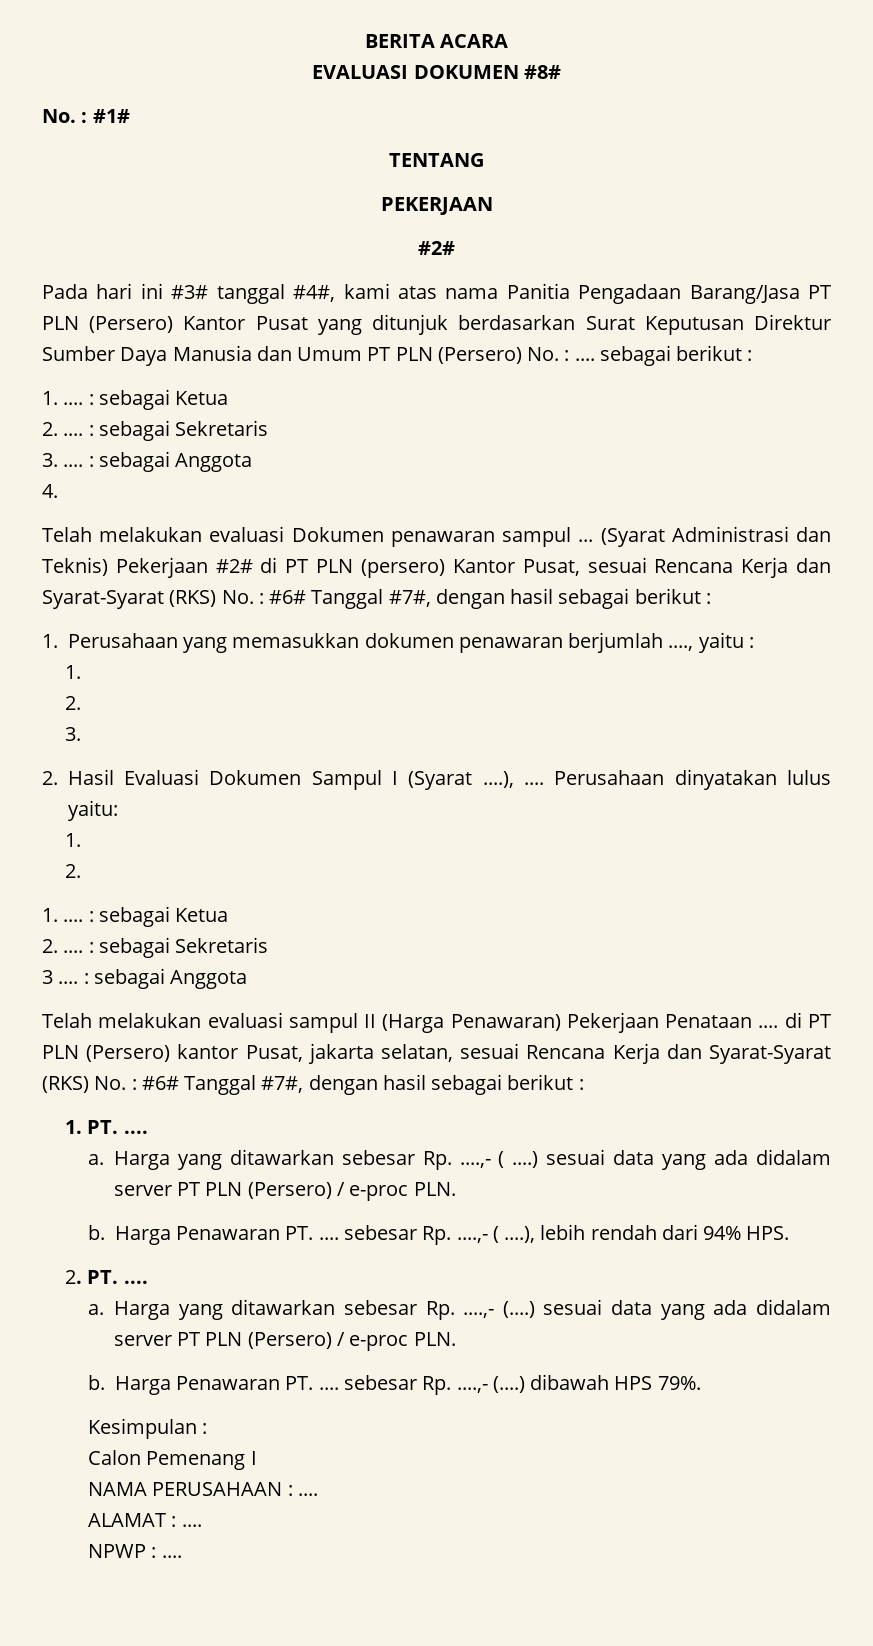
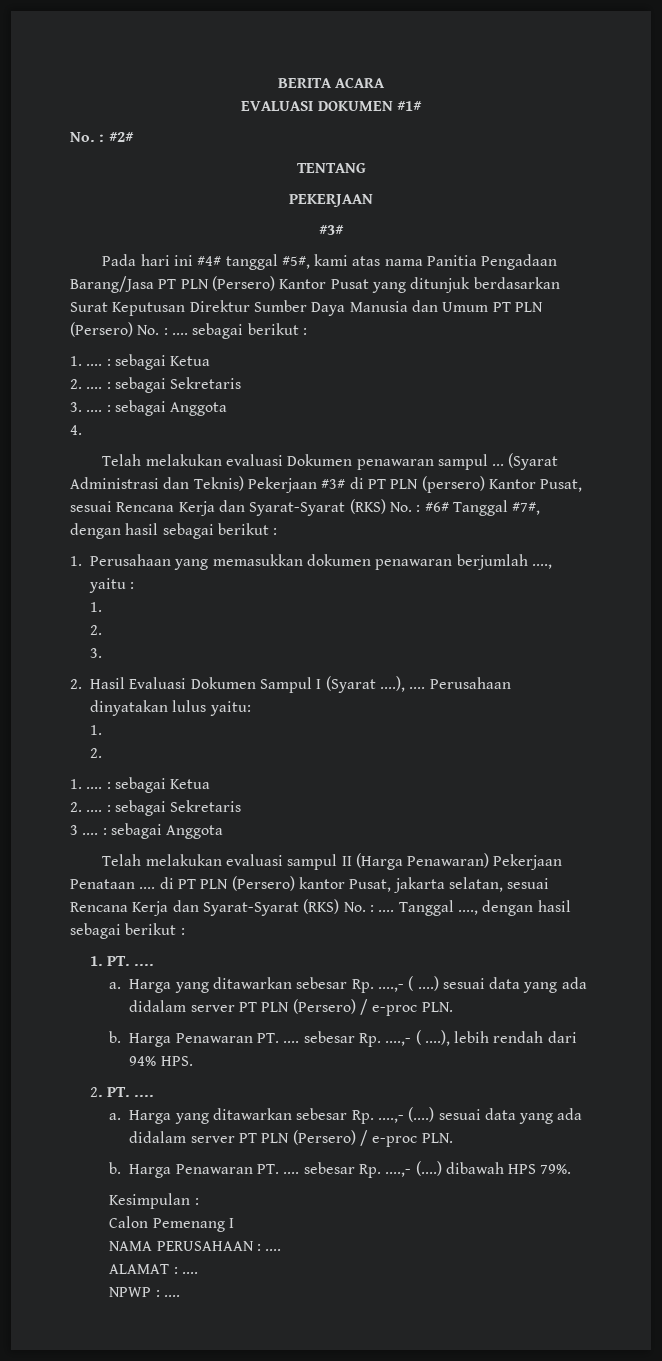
[523,65,561,79] [42,109,130,123] #8# // No. : #1# -> [396,101,422,111] [70,132,134,142] #1# // No. : #2#
[418,241,455,255] #2# -> [319,225,344,235] #3#
[171,284,336,304] #3# tanggal #4#, -> [197,254,310,270] #4# tanggal #5#,
[215,559,253,573] #2# -> [321,479,346,489] #3#
[141,1075,304,1095] #6# Tanggal #7#, -> [378,900,478,916] .... Tanggal ....,

